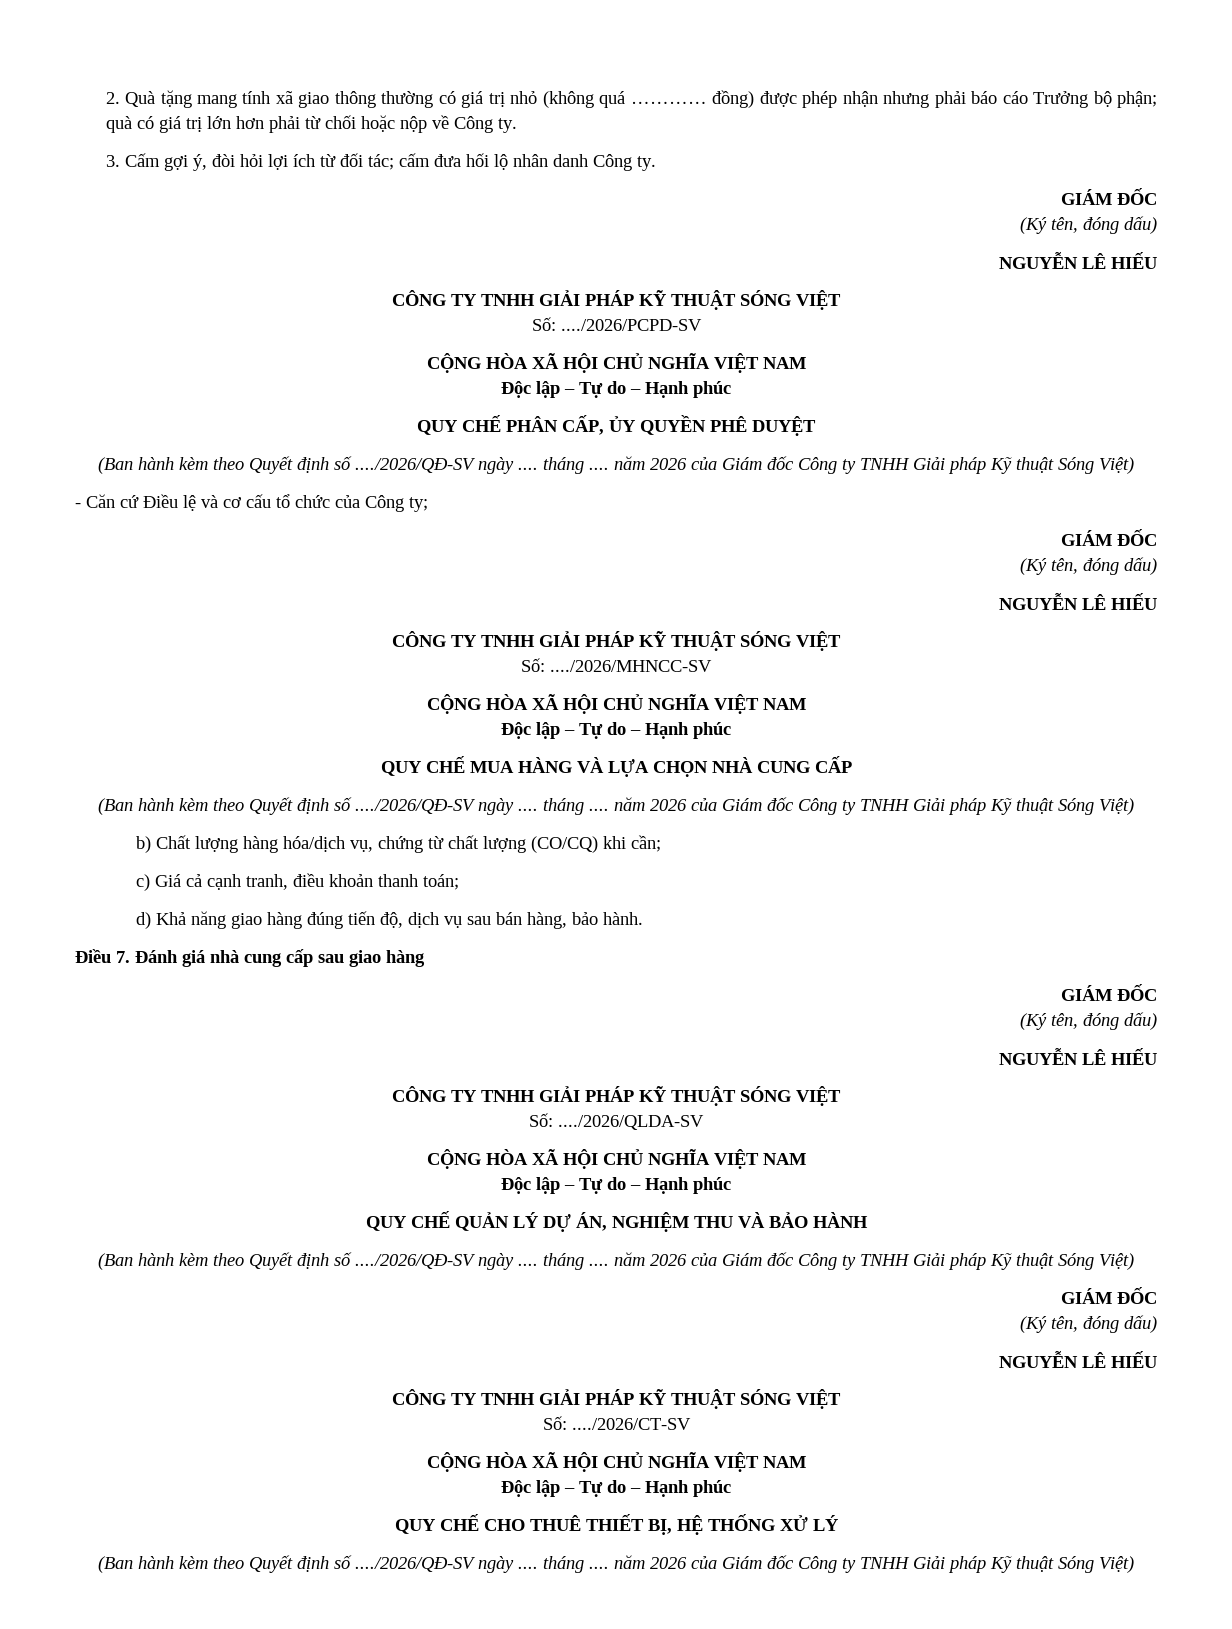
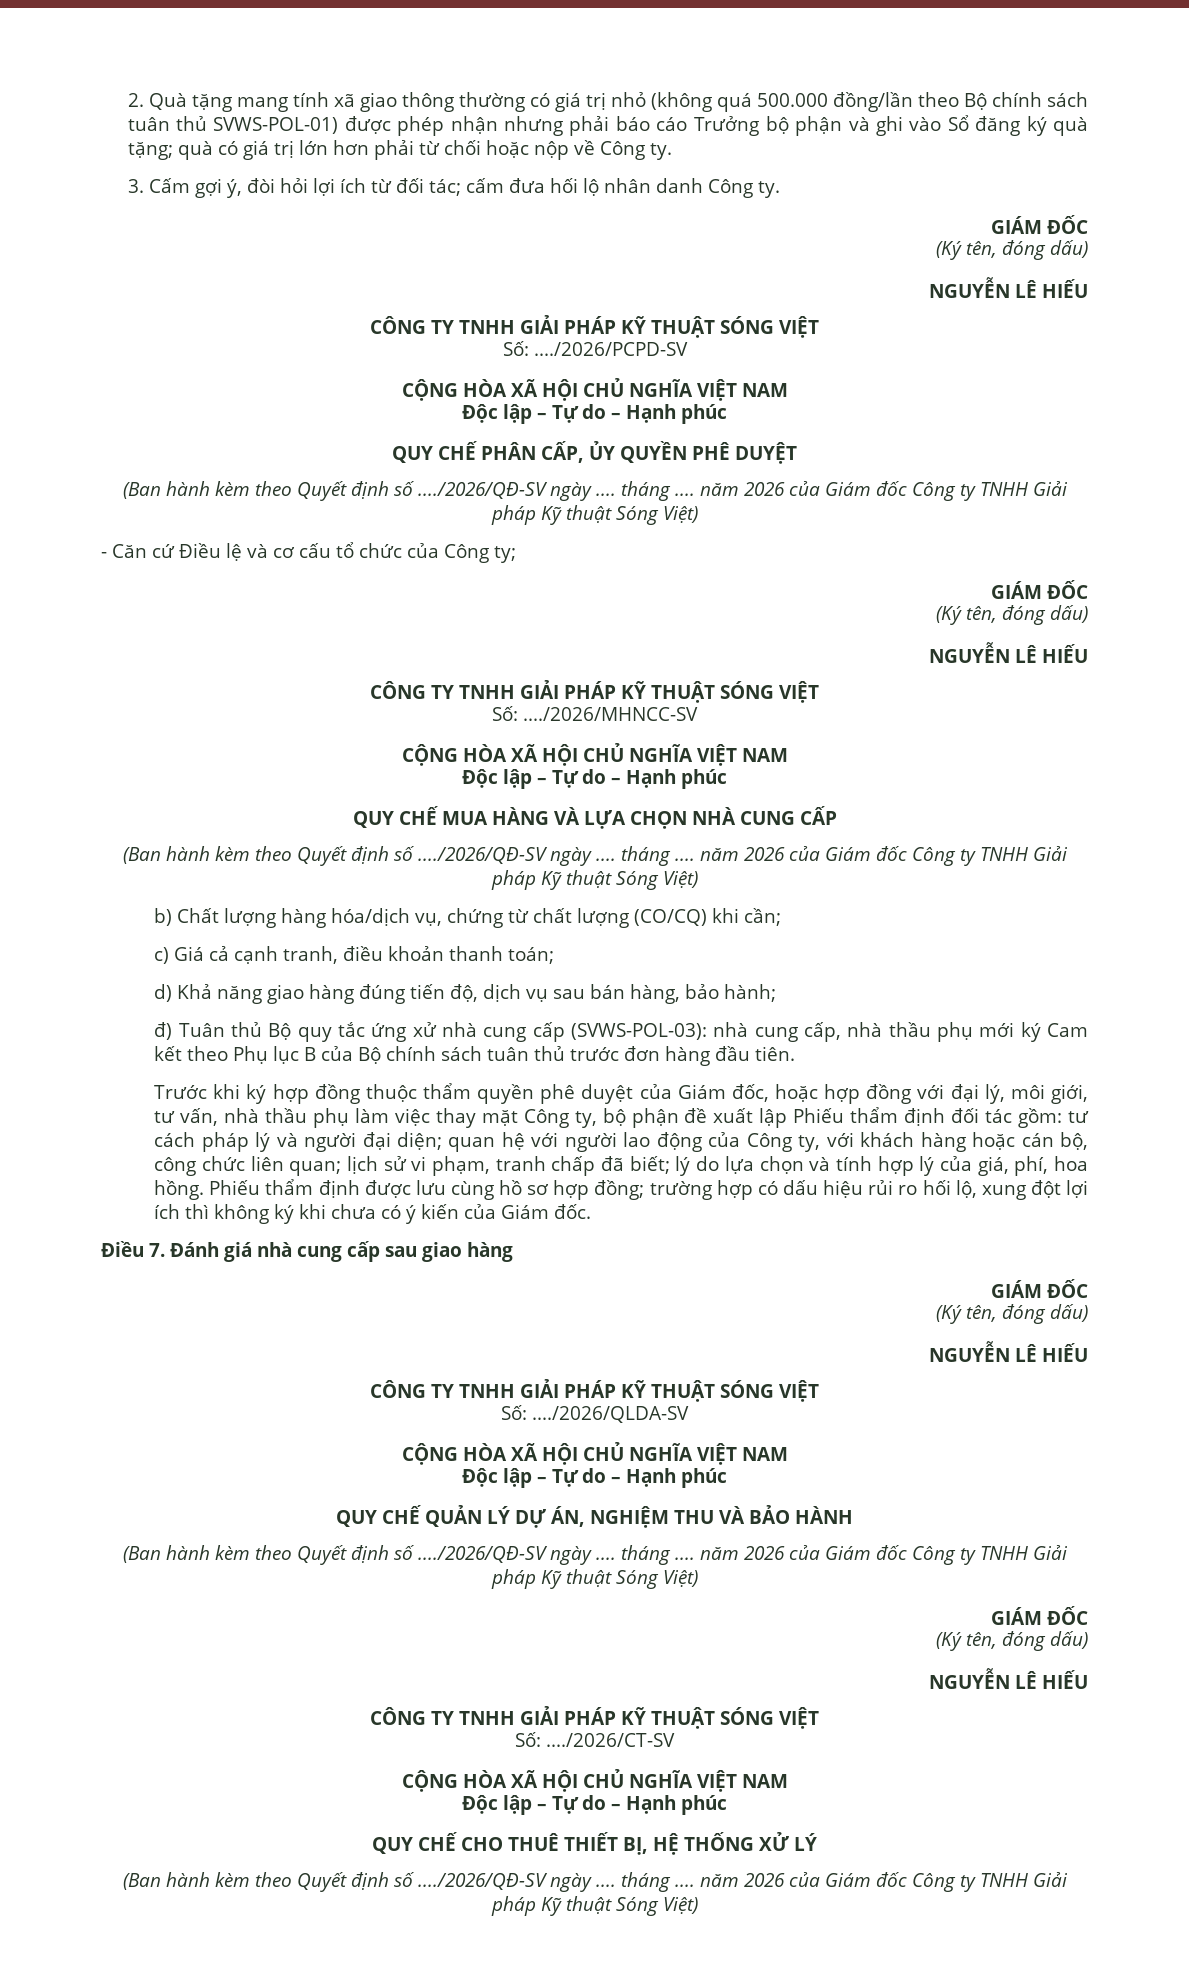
[630,90,755,108] ………… đồng) -> [756,92,1088,112] [127,116,339,134] 500.000 đồng/lần theo Bộ chính sách tuân thủ SVWS-POL-01)
[1117,91,1158,108] phận; -> [795,115,1088,136] [127,142,173,160] phận và ghi vào Sổ đăng ký quà tặng;
[603,912,644,925] hành. -> [724,984,777,1002] [154,1022,1088,1042] [154,1046,796,1066] [154,1083,1088,1104] [154,1107,1089,1128] [154,1132,1088,1152] [154,1156,1089,1176] [154,1179,1089,1200] [154,1204,592,1224] hành; // đ) Tuân thủ Bộ quy tắc ứng xử nhà cung cấp (SVWS-POL-03): nhà cung cấp, nhà thầu phụ mới ký Cam kết theo Phụ lục B của Bộ chính sách tuân thủ trước đơn hàng đầu tiên. // Trước khi ký hợp đồng thuộc thẩm quyền phê duyệt của Giám đốc, hoặc hợp đồng với đại lý, môi giới, tư vấn, nhà thầu phụ làm việc thay mặt Công ty, bộ phận đề xuất lập Phiếu thẩm định đối tác gồm: tư cách pháp lý và người đại diện; quan hệ với người lao động của Công ty, với khách hàng hoặc cán bộ, công chức liên quan; lịch sử vi phạm, tranh chấp đã biết; lý do lựa chọn và tính hợp lý của giá, phí, hoa hồng. Phiếu thẩm định được lưu cùng hồ sơ hợp đồng; trường hợp có dấu hiệu rủi ro hối lộ, xung đột lợi ích thì không ký khi chưa có ý kiến của Giám đốc.

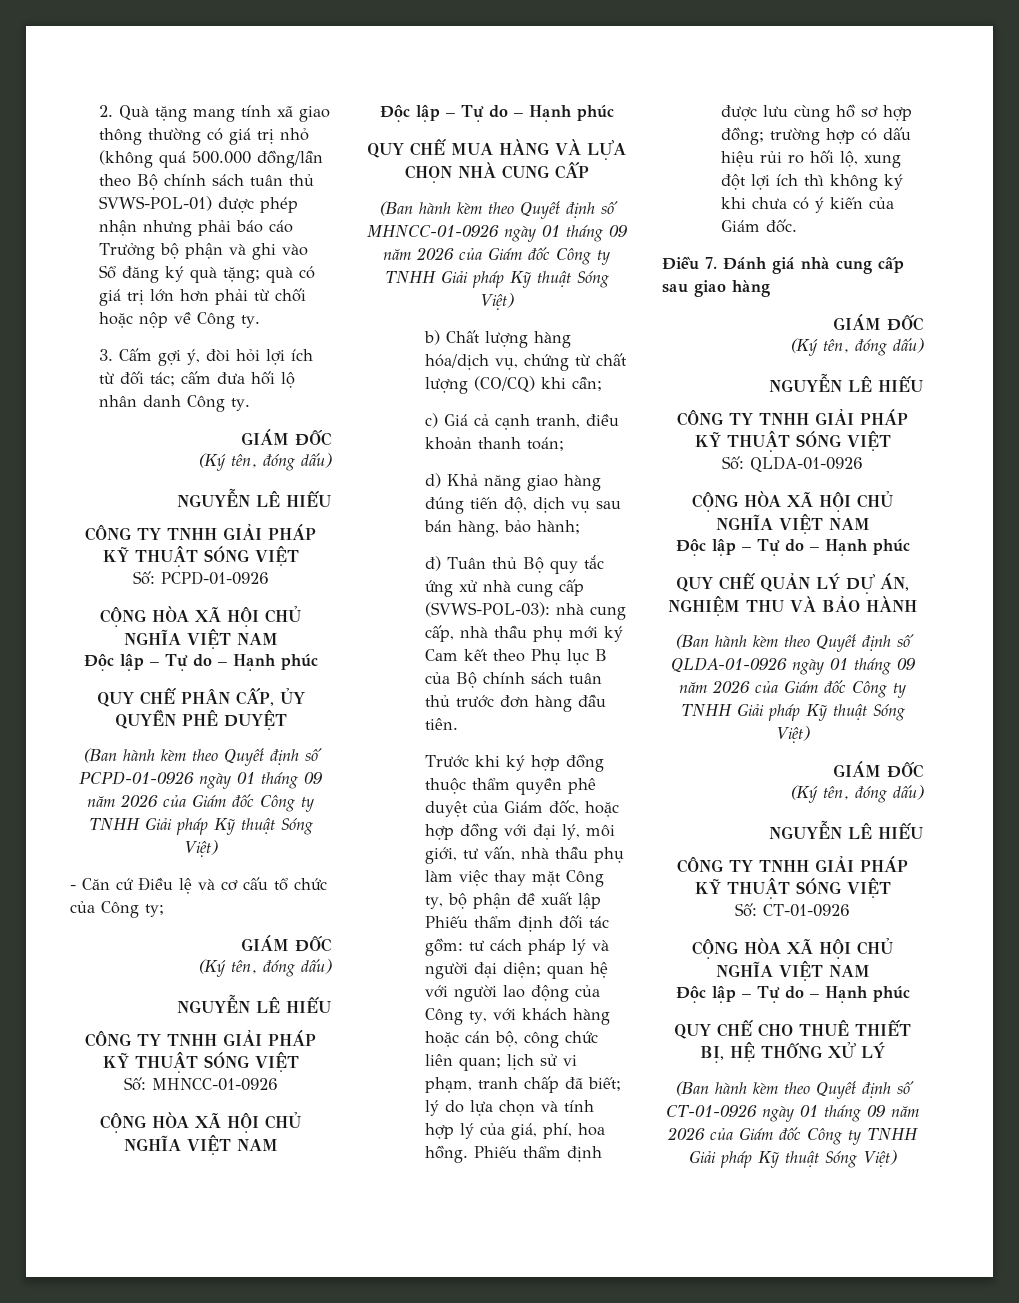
[533,342,688,356] ..../2026/PCPD-SV -> [160,571,269,585] PCPD-01-0926
[417,481,695,501] ..../2026/QĐ-SV ngày .... tháng .... -> [79,771,322,789] PCPD-01-0926 ngày 01 tháng 09
[523,707,698,721] ..../2026/MHNCC-SV -> [151,1078,278,1091] MHNCC-01-0926
[417,846,695,866] ..../2026/QĐ-SV ngày .... tháng .... -> [366,224,627,242] MHNCC-01-0926 ngày 01 tháng 09
[532,1406,689,1423] ..../2026/QLDA-SV -> [750,456,863,472] QLDA-01-0926
[417,1545,695,1565] ..../2026/QĐ-SV ngày .... tháng .... -> [670,657,915,675] QLDA-01-0926 ngày 01 tháng 09
[546,1733,676,1747] ..../2026/CT-SV -> [763,904,850,917] CT-01-0926
[417,1872,695,1892] ..../2026/QĐ-SV ngày .... tháng .... -> [666,1104,885,1122] CT-01-0926 ngày 01 tháng 09

